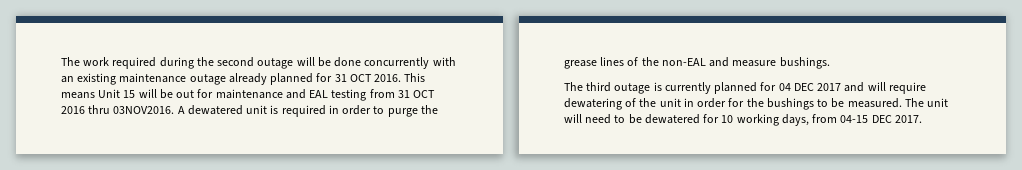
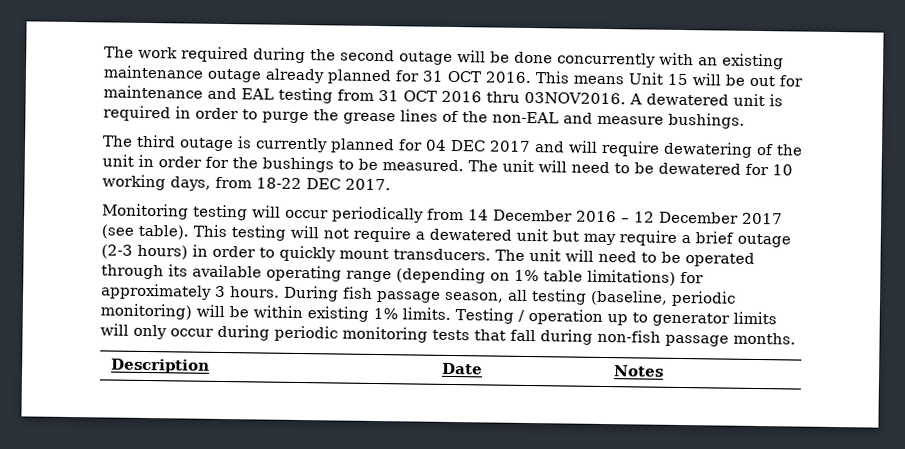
[840,115,869,123] 04-15 -> [256,177,302,190] 18-22
(922, 119) none -> [102,203,783,225] [101,224,791,248] [101,244,755,267] [101,264,704,286] [101,283,736,307] [100,303,777,327] [100,323,796,347] [110,358,210,374] [441,362,483,375] [613,365,664,377] // Monitoring testing will occur periodically from 14 December 2016 – 12 December 2017 (see table). This testing will not require a dewatered unit but may require a brief outage (2-3 hours) in order to quickly mount transducers. The unit will need to be operated through its available operating range (depending on 1% table limitations) for approximately 3 hours. During fish passage season, all testing (baseline, periodic monitoring) will be within existing 1% limits. Testing / operation up to generator limits will only occur during periodic monitoring tests that fall during non-fish passage months. // Description | Date | Notes

